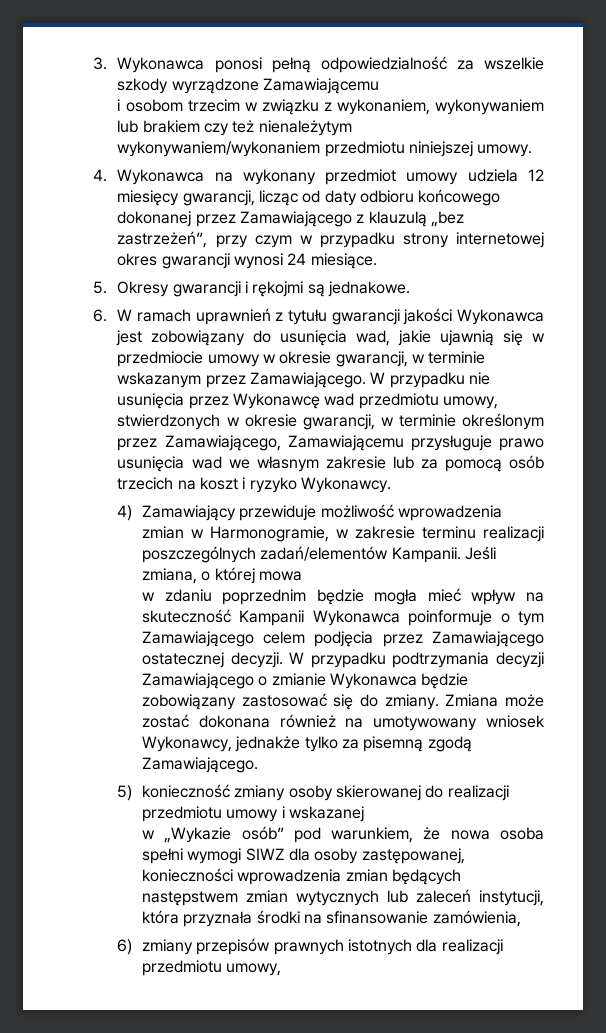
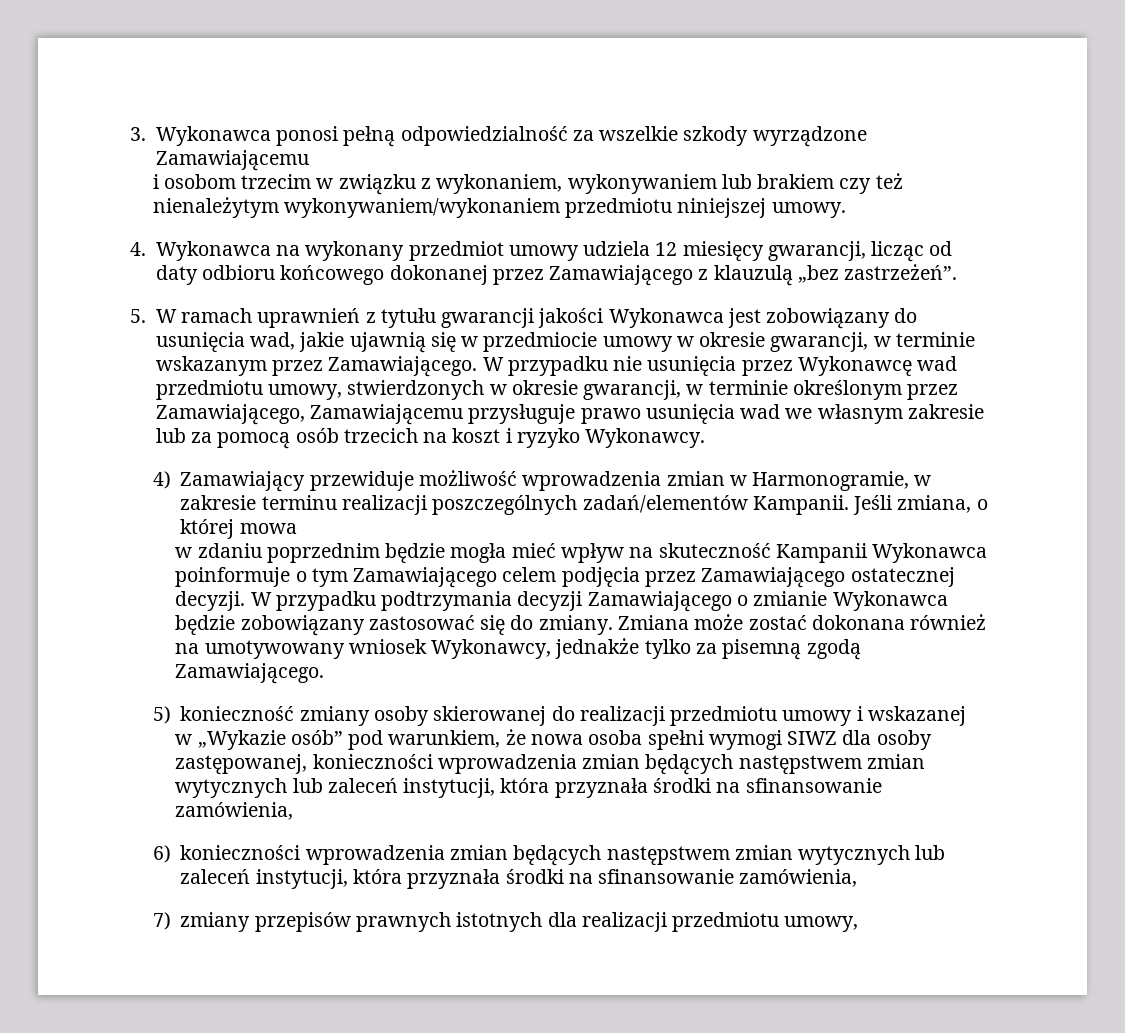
[117,231,545,248] [117,253,377,269] [93,281,411,297] [93,309,107,322] zastrzeżeń”, przy czym w przypadku strony internetowej okres gwarancji wynosi 24 miesiące. // 5. Okresy gwarancji i rękojmi są jednakowe. // 6. -> [844,264,958,280] [130,309,146,323] zastrzeżeń”. // 5.
(133, 947) none -> [180,845,946,866] [180,869,858,889] [152,912,171,930] konieczności wprowadzenia zmian będących następstwem zmian wytycznych lub zaleceń instytucji, która przyznała środki na sfinansowanie zamówienia, // 7)

